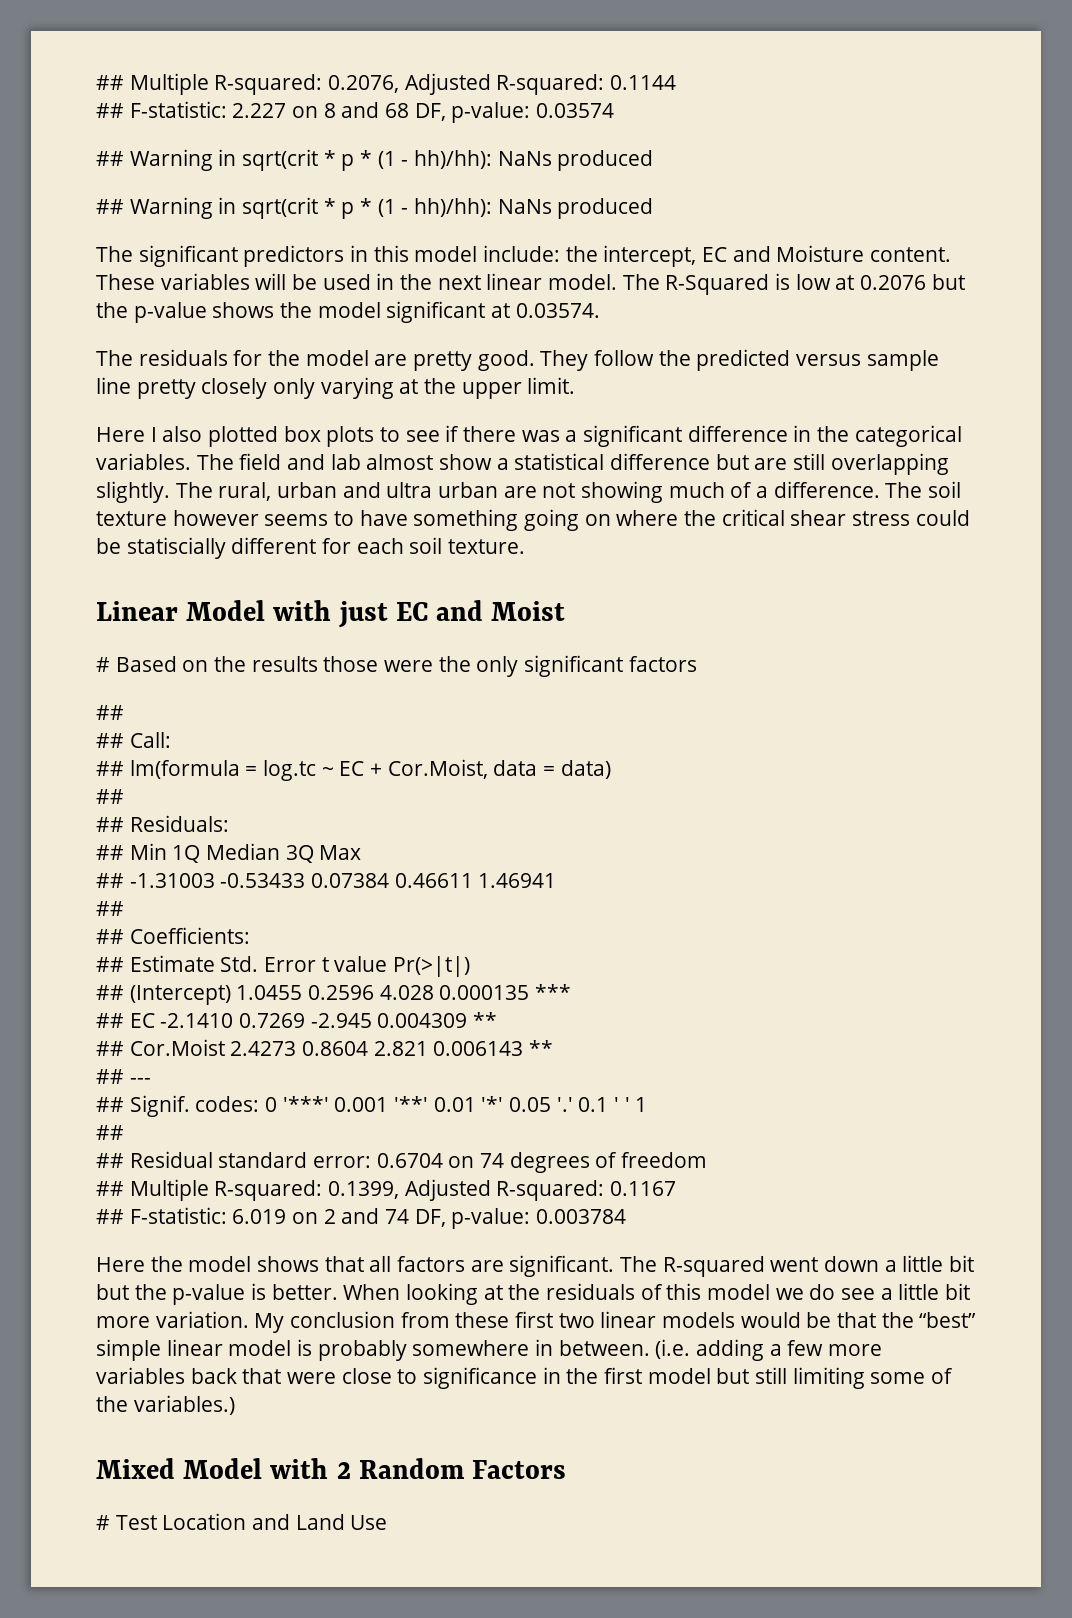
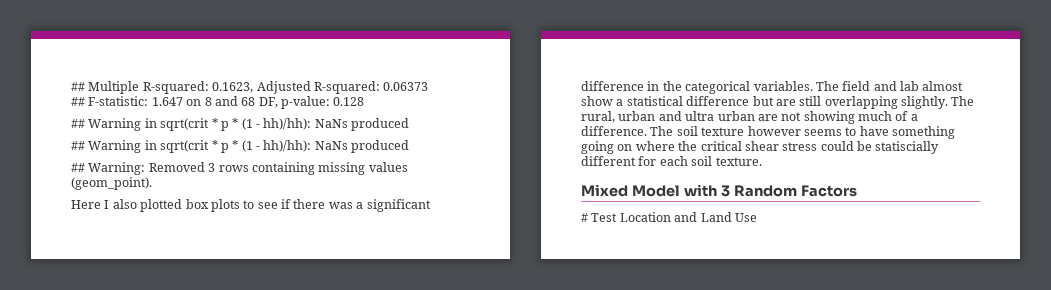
[96,73,677,95] [96,101,287,118] ## Multiple R-squared: 0.2076, Adjusted R-squared: 0.1144 // ## F-statistic: 2.227 -> [71,81,429,94] [71,96,183,106] ## Multiple R-squared: 0.1623, Adjusted R-squared: 0.06373 // ## F-statistic: 1.647
[536,103,615,118] 0.03574 -> [333,97,365,106] 0.128
[96,245,952,267] [96,273,965,295] [96,301,600,323] [96,349,939,371] [96,377,576,399] The significant predictors in this model include: the intercept, EC and Moisture content. These variables will be used in the next linear model. The R-Squared is low at 0.2076 but the p-value shows the model significant at 0.03574. // The residuals for the model are pretty good. They follow the predicted versus sample line pretty closely only varying at the upper limit. -> [71,162,408,175] [71,177,152,190] ## Warning: Removed 3 rows containing missing values (geom_point).
[96,600,566,628] [96,655,697,677] [96,705,124,720] [96,732,171,748] [96,759,611,781] [96,789,124,804] [96,815,229,832] [96,843,362,863] [96,873,557,888] [96,901,124,916] [96,927,250,944] [96,955,471,977] [96,984,572,1005] [96,1012,498,1028] [96,1039,554,1056] [96,1069,151,1084] [96,1095,648,1117] [96,1125,124,1140] [96,1151,708,1173] [96,1179,677,1201] [96,1207,627,1229] [96,1255,975,1277] [96,1283,971,1305] [96,1311,977,1333] [96,1339,883,1361] [96,1367,954,1389] [96,1395,235,1415] // Linear Model with just EC and Moist // # Based on the results those were the only significant factors // ## // ## Call: // ## lm(formula = log.tc ~ EC + Cor.Moist, data = data) // ## // ## Residuals: // ## Min 1Q Median 3Q Max // ## -1.31003 -0.53433 0.07384 0.46611 1.46941 // ## // ## Coefficients: // ## Estimate Std. Error t value Pr(>|t|) // ## (Intercept) 1.0455 0.2596 4.028 0.000135 *** // ## EC -2.1410 0.7269 -2.945 0.004309 ** // ## Cor.Moist 2.4273 0.8604 2.821 0.006143 ** // ## --- // ## Signif. codes: 0 '***' 0.001 '**' 0.01 '*' 0.05 '.' 0.1 ' ' 1 // ## // ## Residual standard error: 0.6704 on 74 degrees of freedom // ## Multiple R-squared: 0.1399, Adjusted R-squared: 0.1167 // ## F-statistic: 6.019 on 2 and 74 DF, p-value: 0.003784 // Here the model shows that all factors are significant. The R-squared went down a little bit but the p-value is better. When looking at the residuals of this model we do see a little bit more variation. My conclusion from these first two linear models would be that the “best” simple linear model is probably somewhere in between. (i.e. adding a few more variables back that were close to significance in the first model but still limiting some of the variables.) -> (762, 161) none
[336,1462,351,1479] 2 -> [720,185,730,197] 3

